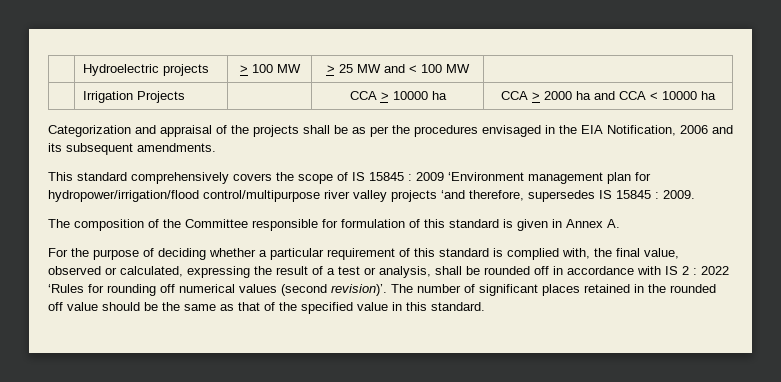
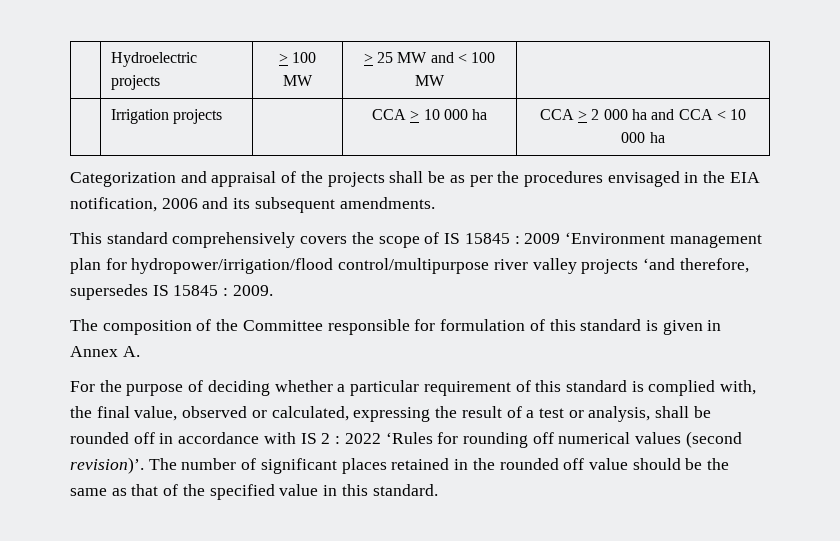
[137,91,186,103] [349,91,428,100] Projects | | CCA > 10000 -> [173,109,223,124] [371,109,468,120] projects | | CCA > 10 000
[544,91,572,100] 2000 -> [591,109,628,120] 2 000
[662,91,697,100] 10000 -> [730,109,747,120] [621,132,646,143] 10 000
[607,125,676,136] Notification, -> [70,197,157,212] notification,

